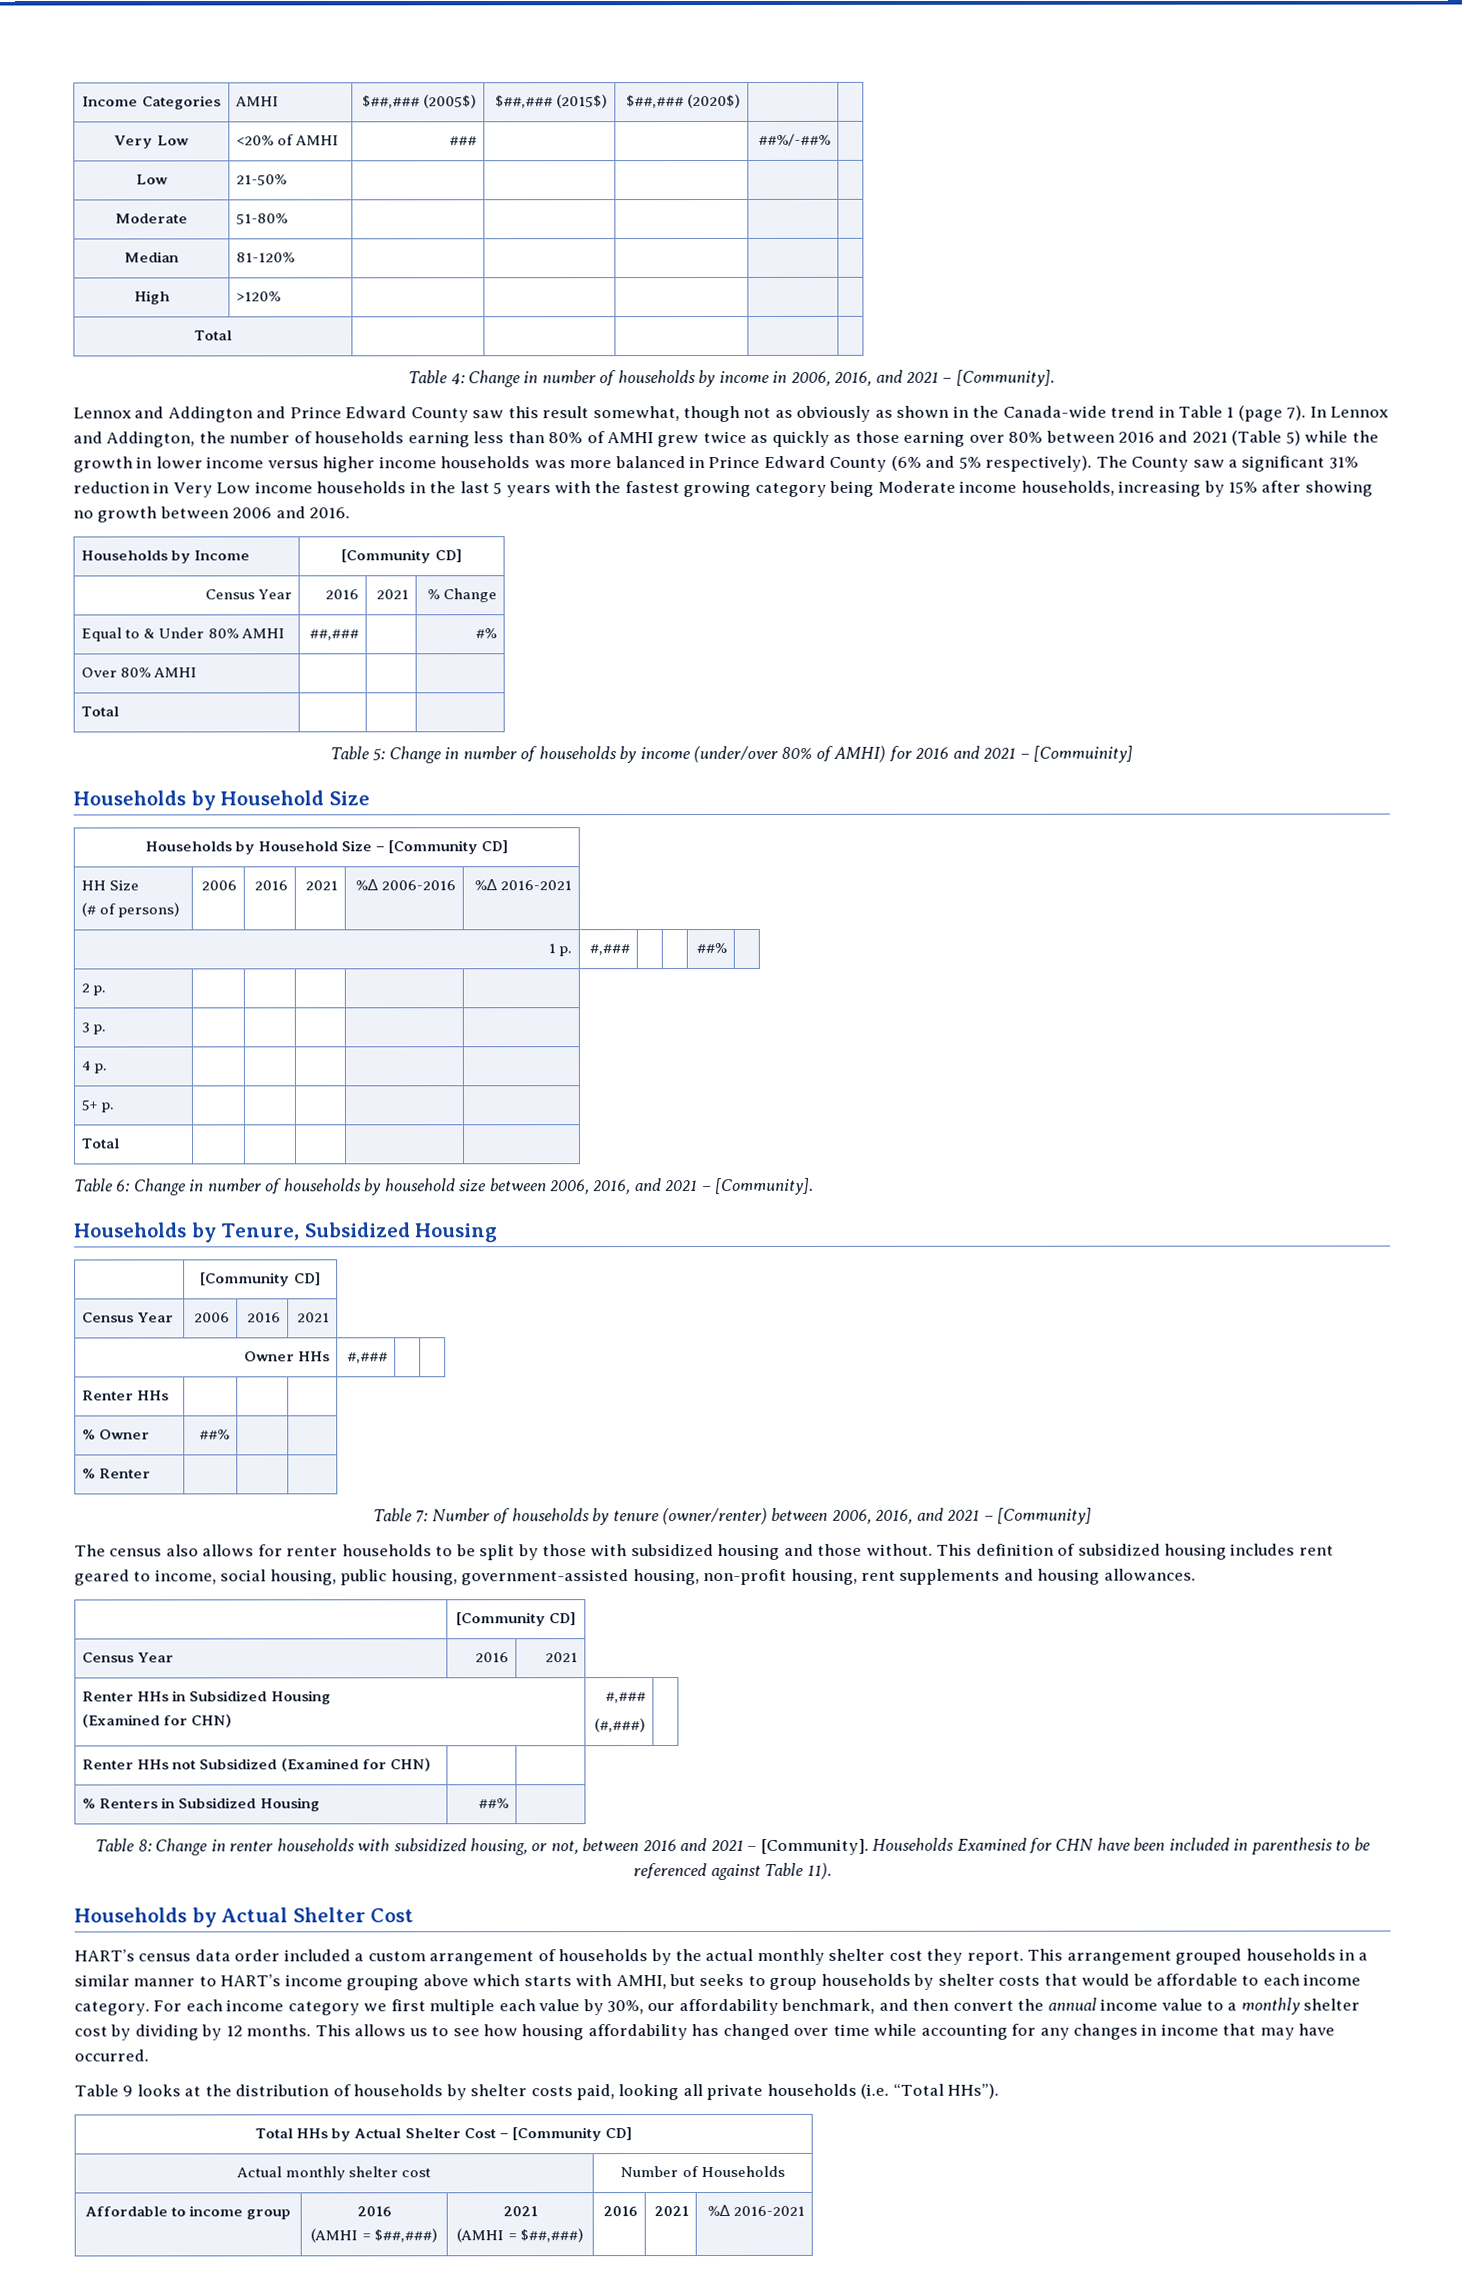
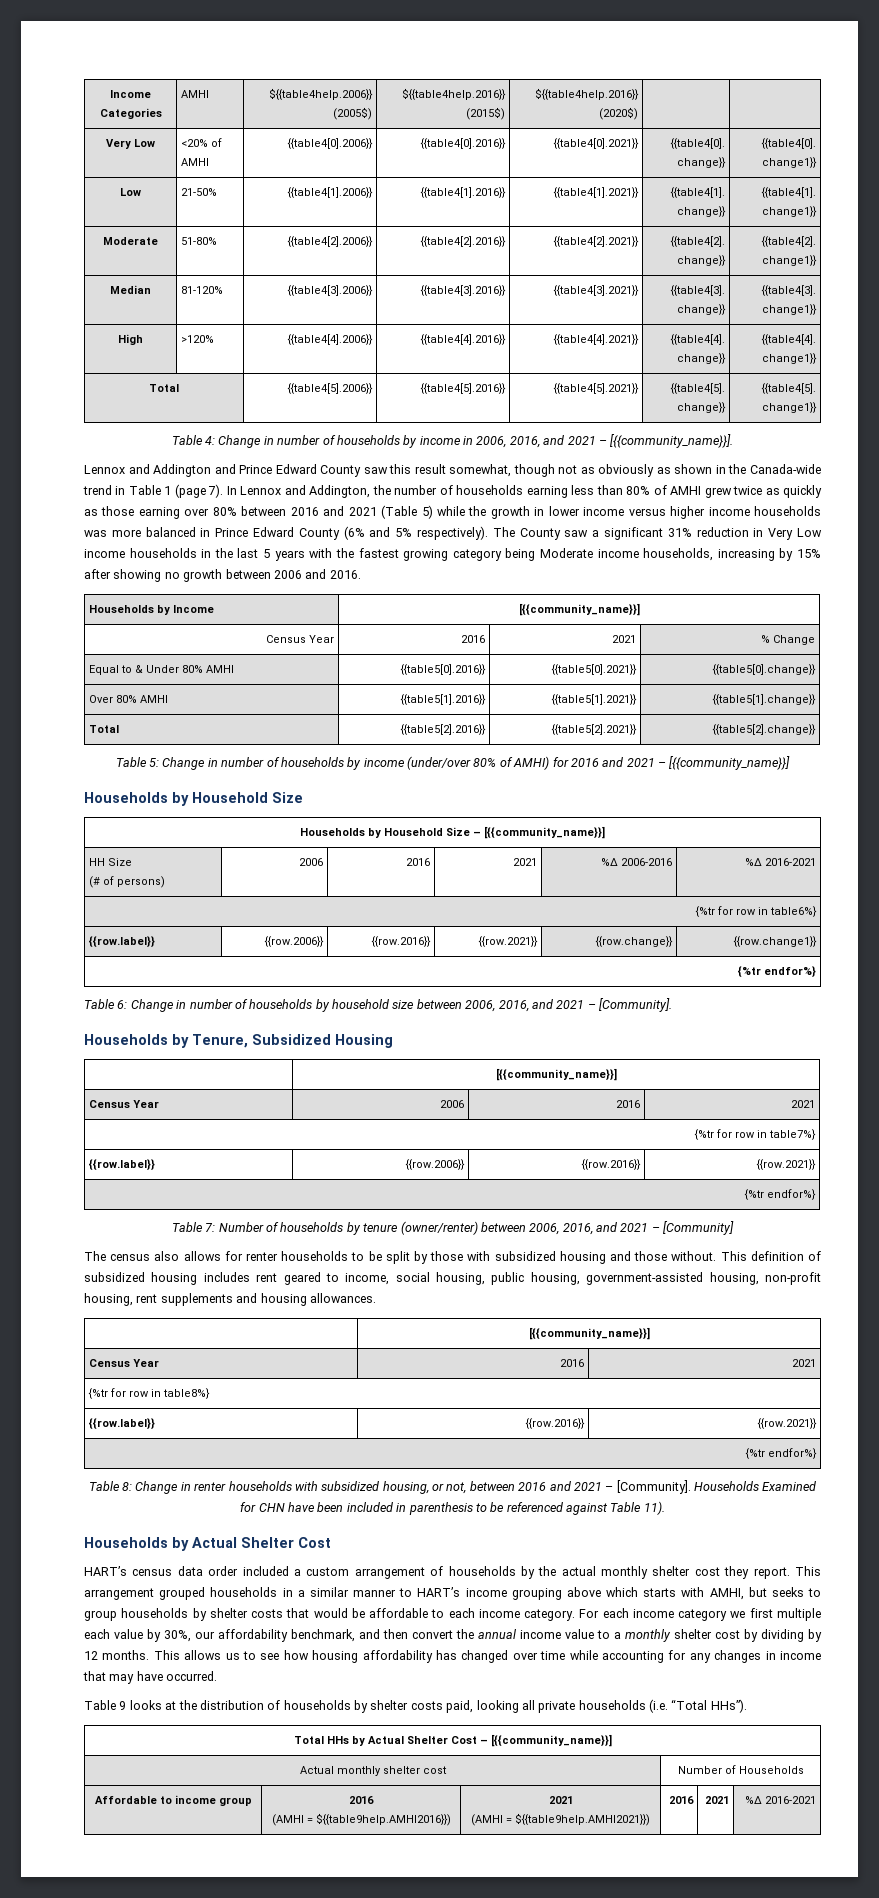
[361,95,420,109] $##,### -> [268,88,373,100] ${{table4help.2006}}
[494,95,553,109] $##,### -> [401,88,506,100] ${{table4help.2016}}
[625,95,684,109] $##,### -> [534,88,639,100] ${{table4help.2016}}
[448,136,477,146] [757,133,831,146] [135,174,168,185] [236,174,288,186] [115,213,188,224] [236,213,289,225] [124,251,179,263] [236,252,296,263] [133,290,170,305] [236,291,282,302] [194,330,233,341] ### | | | ##%/-##% | // Low | 21-50% | | | | | // Moderate | 51-80% | | | | | // Median | 81-120% | | | | | // High | >120% | | | | | // Total | | | | | -> [286,138,373,149] [419,138,506,149] [552,138,639,149] [669,138,725,149] [676,157,726,168] [760,138,816,149] [761,157,817,168] [120,188,141,196] [181,188,218,196] [286,187,373,198] [419,187,506,198] [552,187,639,198] [669,187,725,198] [676,206,726,217] [760,187,816,198] [761,206,817,217] [103,237,158,245] [181,237,218,245] [286,236,373,247] [419,236,506,247] [552,236,639,247] [669,236,725,247] [676,255,726,266] [760,236,816,247] [761,255,817,266] [110,285,151,294] [181,286,224,294] [286,285,373,296] [419,285,506,296] [552,285,639,296] [669,285,725,296] [676,304,726,315] [760,285,816,296] [761,304,817,315] [118,334,143,345] [181,335,215,343] [286,334,373,345] [419,334,506,345] [552,334,639,345] [669,334,725,345] [676,353,726,364] [760,334,816,345] [761,353,817,364] [149,384,179,392] [286,383,373,394] [419,383,506,394] [552,383,639,394] [669,383,725,394] [676,402,726,413] [760,383,816,394] [761,402,817,413] {{table4[0].2006}} | {{table4[0].2016}} | {{table4[0].2021}} | {{table4[0]. change}} | {{table4[0]. change1}} // Low | 21-50% | {{table4[1].2006}} | {{table4[1].2016}} | {{table4[1].2021}} | {{table4[1]. change}} | {{table4[1]. change1}} // Moderate | 51-80% | {{table4[2].2006}} | {{table4[2].2016}} | {{table4[2].2021}} | {{table4[2]. change}} | {{table4[2]. change1}} // Median | 81-120% | {{table4[3].2006}} | {{table4[3].2016}} | {{table4[3].2021}} | {{table4[3]. change}} | {{table4[3]. change1}} // High | >120% | {{table4[4].2006}} | {{table4[4].2016}} | {{table4[4].2021}} | {{table4[4]. change}} | {{table4[4]. change1}} // Total | {{table4[5].2006}} | {{table4[5].2016}} | {{table4[5].2021}} | {{table4[5]. change}} | {{table4[5]. change1}}
[955,369,1055,387] [Community]. -> [610,434,734,448] [{{community_name}}].
[341,549,462,564] [Community CD] -> [518,603,640,616] [{{community_name}}]
[308,629,359,641] [474,628,497,639] ##,### | | #% -> [399,664,486,675] [550,664,637,675] [711,664,816,675] {{table5[0].2016}} | {{table5[0].2021}} | {{table5[0].change}}
[81,706,120,717] | | // Total | | | -> [399,694,486,705] [550,694,637,705] [711,694,816,705] [89,725,120,733] [399,724,486,735] [550,724,637,735] [711,724,816,735] {{table5[1].2016}} | {{table5[1].2021}} | {{table5[1].change}} // Total | {{table5[2].2016}} | {{table5[2].2021}} | {{table5[2].change}}
[1033,745,1134,763] [Commuinity] -> [669,756,791,770] [{{community_name}}]
[388,840,509,855] [Community CD] -> [484,826,605,839] [{{community_name}}]
[547,943,572,957] [588,944,630,956] [695,943,727,954] [81,983,107,996] [81,1022,107,1035] [81,1060,108,1074] [81,1099,115,1113] [81,1138,121,1149] 1 p. | #,### | | | ##% | // 2 p. | | | | | // 3 p. | | | | | // 4 p. | | | | | // 5+ p. | | | | | // Total | | | | | -> [694,906,817,917] [89,936,156,947] [263,936,324,947] [370,936,431,947] [477,936,538,947] [594,936,673,947] [732,936,817,947] [737,966,816,977] {%tr for row in table6%} // {{row.label}} | {{row.2006}} | {{row.2016}} | {{row.2021}} | {{row.change}} | {{row.change1}} // {%tr endfor%}
[200,1272,321,1287] [Community CD] -> [495,1068,617,1081] [{{community_name}}]
[243,1351,330,1362] [346,1352,388,1364] [82,1390,170,1401] [82,1429,151,1440] [198,1429,230,1440] [82,1468,152,1479] Owner HHs | #,### | | // Renter HHs | | | // % Owner | ##% | | // % Renter | | | -> [693,1129,816,1140] [89,1159,156,1170] [404,1159,465,1170] [580,1159,641,1170] [755,1159,816,1170] [743,1189,816,1200] {%tr for row in table7%} // {{row.label}} | {{row.2006}} | {{row.2016}} | {{row.2021}} // {%tr endfor%}
[455,1612,577,1627] [Community CD] -> [528,1327,650,1340] [{{community_name}}]
[82,1690,331,1705] [82,1714,233,1728] [604,1692,646,1704] [593,1718,646,1733] [82,1758,431,1772] [82,1797,320,1812] [477,1798,509,1809] Renter HHs in Subsidized Housing // (Examined for CHN) | #,### // (#,###) | // Renter HHs not Subsidized (Examined for CHN) | | // % Renters in Subsidized Housing | ##% | -> [88,1388,211,1399] [89,1418,156,1429] [524,1418,585,1429] [756,1418,817,1429] [744,1448,817,1459] {%tr for row in table8%} // {{row.label}} | {{row.2016}} | {{row.2021}} // {%tr endfor%}
[511,2127,632,2142] [Community CD] -> [490,1734,612,1747] [{{community_name}}]
[373,2228,438,2243] $##,###) -> [315,1813,451,1826] ${{table9help.AMHI2016}})
[519,2228,584,2243] $##,###) -> [515,1813,650,1826] ${{table9help.AMHI2021}})

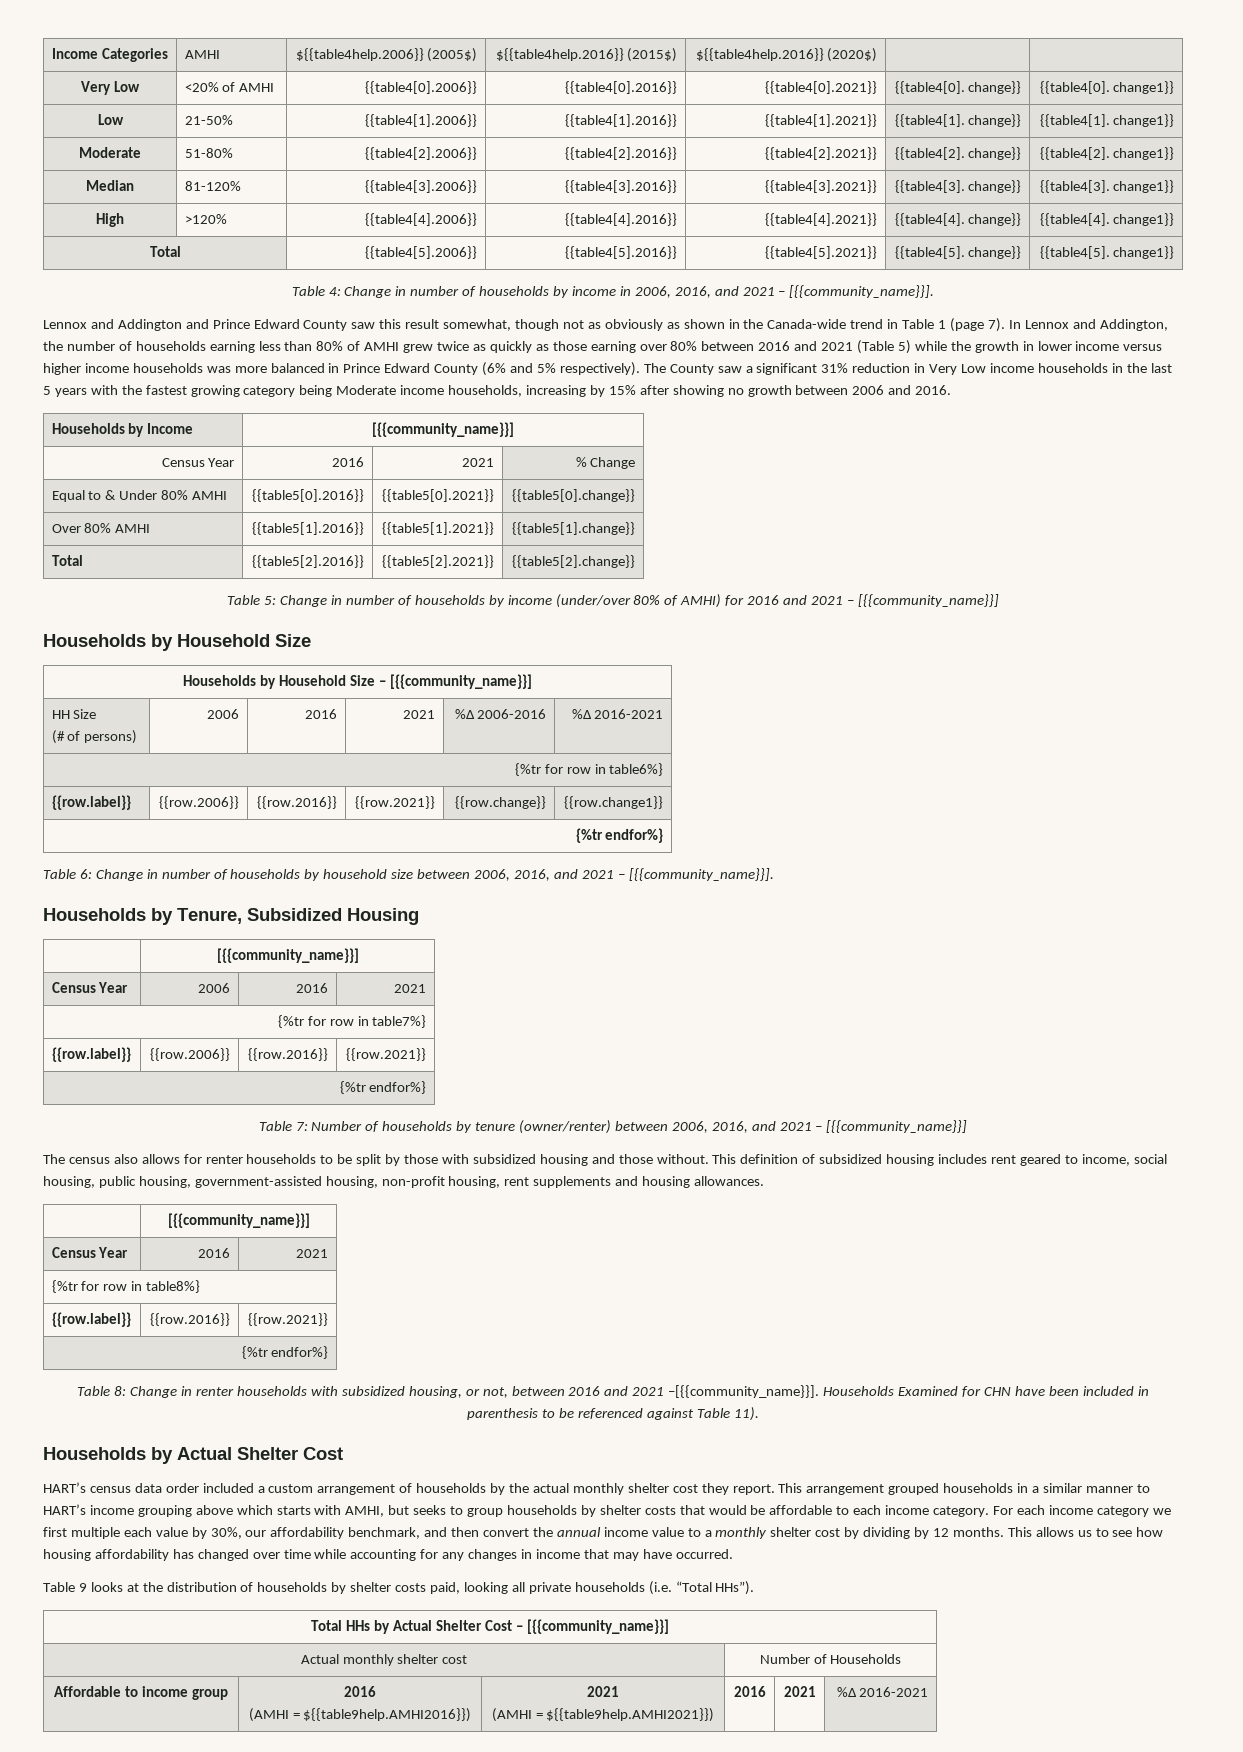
[599,998,672,1012] [Community]. -> [628,868,774,881] [{{community_name}}].
[663,1221,735,1235] [Community] -> [826,1120,968,1133] [{{community_name}}]
[605,1480,691,1494] – [Community]. -> [668,1385,820,1398] –[{{community_name}}].

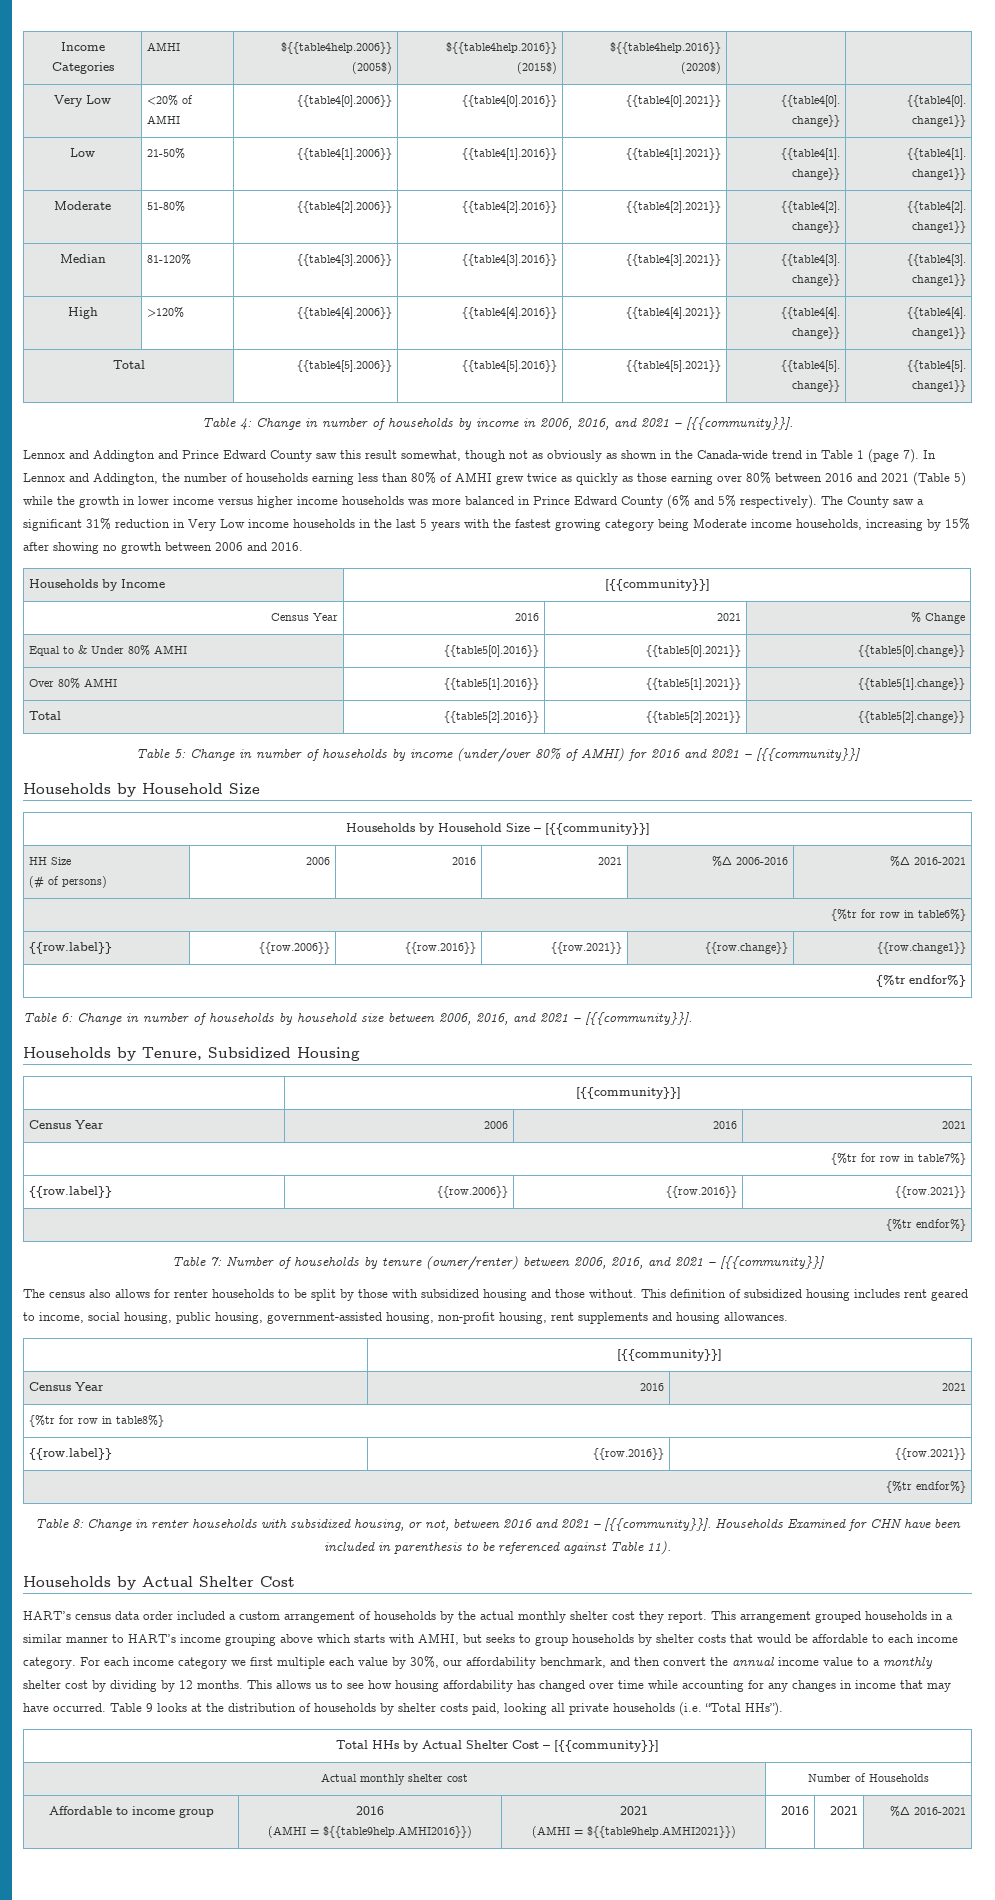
[789,285,935,298] [{{community_name}}]. -> [686,417,793,430] [{{community}}].
[372,422,514,437] [{{community_name}}] -> [604,579,710,591] [{{community}}]
[857,594,999,607] [{{community_name}}] -> [756,748,860,761] [{{community}}]
[389,674,532,689] [{{community_name}}] -> [544,823,650,835] [{{community}}]
[628,868,774,881] [{{community_name}}]. -> [585,1012,692,1025] [{{community}}].
[216,948,359,963] [{{community_name}}] -> [575,1087,681,1099] [{{community}}]
[826,1120,968,1133] [{{community_name}}] -> [720,1256,824,1269] [{{community}}]
[167,1213,310,1228] [{{community_name}}] -> [617,1349,722,1361] [{{community}}]
[668,1385,820,1398] –[{{community_name}}]. -> [593,1518,711,1531] – [{{community}}].
(733, 1554) // -> (106, 1707) none
[526,1619,669,1634] [{{community_name}}] -> [554,1740,659,1752] [{{community}}]

